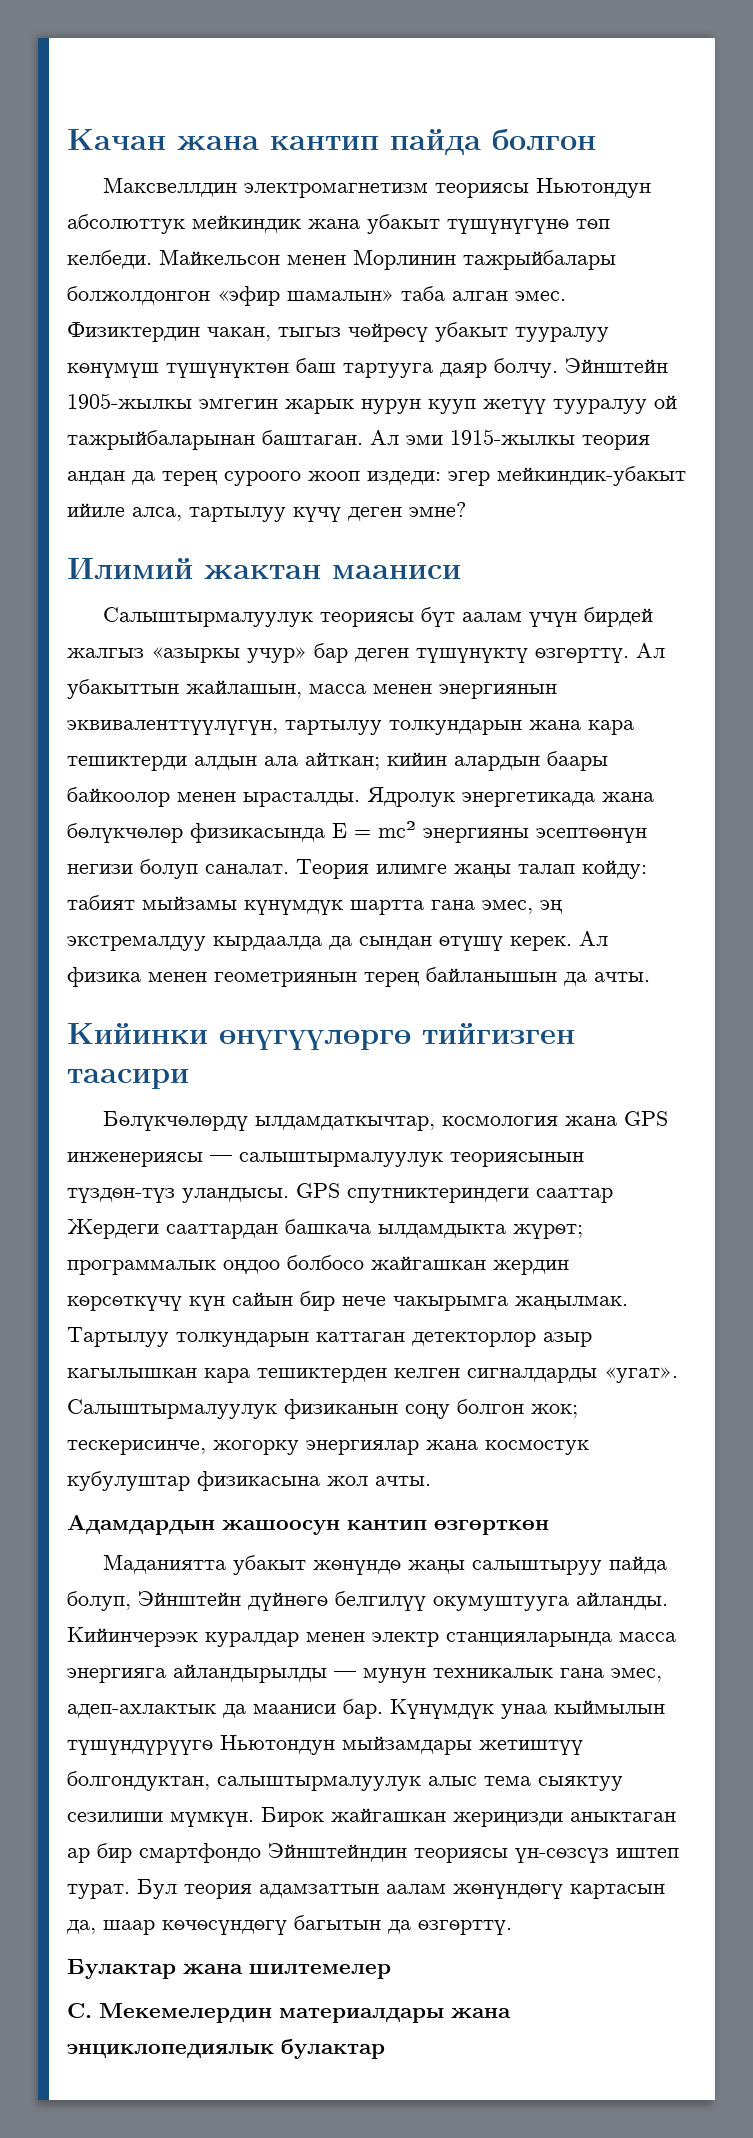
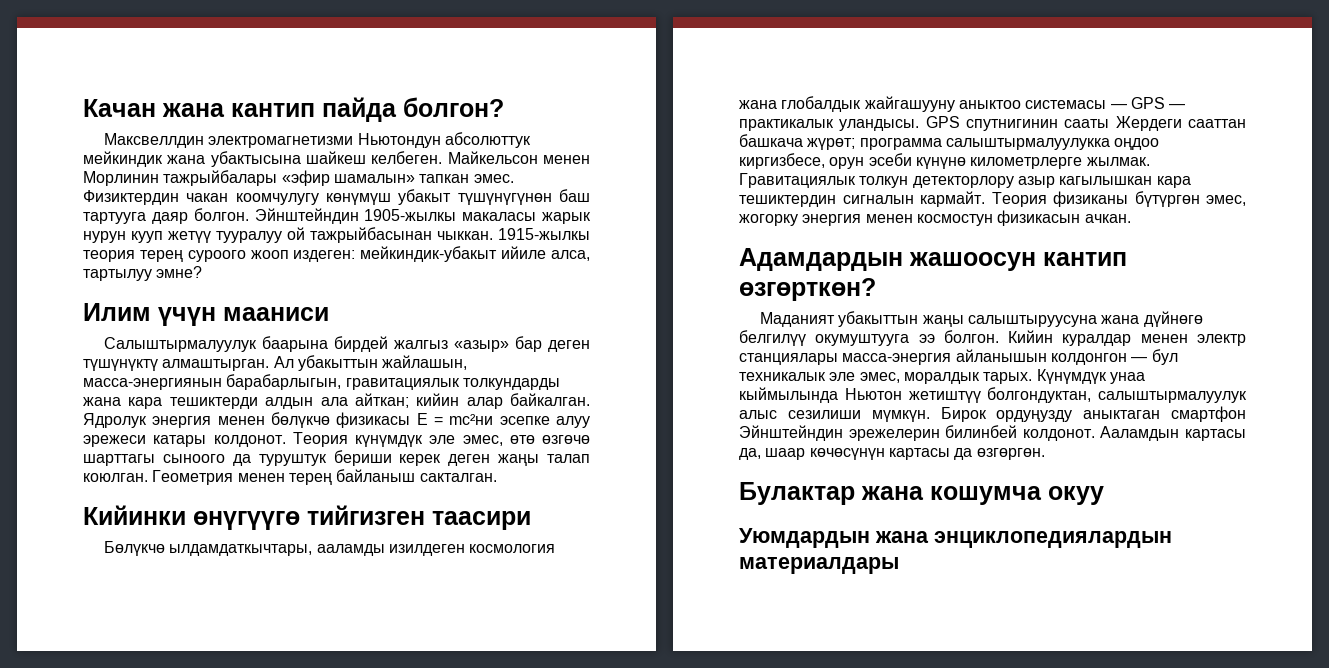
[492,129,596,150] болгон -> [403,97,504,117] болгон?
[244,183,530,198] электромагнетизм теориясы -> [208,136,354,148] электромагнетизми
[367,214,610,234] [67,250,152,269] убакыт түшүнүгүнө төп келбеди. -> [210,151,443,167] убактысына шайкеш келбеген.
[67,286,210,305] болжолдонгон -> (278, 178) none
[401,286,566,301] [67,322,609,342] [67,358,668,378] [67,393,278,409] таба алган эмес. Физиктердин чакан, тыгыз чөйрөсү убакыт тууралуу көнүмүш түшүнүктөн баш тартууга даяр болчу. Эйнштейн 1905-жылкы эмгегин -> [419,174,514,183] [83,189,590,205] [83,208,537,224] тапкан эмес. Физиктердин чакан коомчулугу көнүмүш убакыт түшүнүгүнөн баш тартууга даяр болгон. Эйнштейндин 1905-жылкы макаласы
[67,429,650,450] [67,471,155,485] тажрыйбаларынан баштаган. Ал эми 1915-жылкы теория андан да -> [310,227,590,243] [83,250,135,262] тажрыйбасынан чыккан. 1915-жылкы теория
[367,471,490,486] издеди: эгер -> [293,250,356,262] издеген:
[293,507,402,522] күчү деген -> (152, 275) none
[67,557,321,579] Илимий жактан -> [83,303,216,326] Илим үчүн
[320,607,654,627] [67,647,307,663] теориясы бүт аалам үчүн бирдей жалгыз «азыркы учур» -> [262,336,510,352] баарына бирдей жалгыз «азыр»
[535,648,629,663] өзгөрттү. -> [162,359,270,371] алмаштырган.
[309,684,557,699] [67,720,522,735] масса менен энергиянын эквиваленттүүлүгүн, тартылуу толкундарын -> [83,374,560,390] масса-энергиянын барабарлыгын, гравитациялык толкундарды
[454,751,608,771] [67,787,654,807] [67,821,647,843] [67,859,647,879] [67,895,563,915] [67,931,608,951] [67,967,650,987] алардын баары байкоолор менен ырасталды. Ядролук энергетикада жана бөлүкчөлөр физикасында E = mc² энергияны эсептөөнүн негизи болуп саналат. Теория илимге жаңы талап койду: табият мыйзамы күнүмдүк шартта гана эмес, эң экстремалдуу кырдаалда да сындан өтүшү керек. Ал физика менен геометриянын терең байланышын да ачты. -> [466,393,590,409] [83,412,590,428] [83,432,590,447] [83,450,590,466] [83,469,497,485] алар байкалган. Ядролук энергия менен бөлүкчө физикасы E = mc²ни эсепке алуу эрежеси катары колдонот. Теория күнүмдүк эле эмес, өтө өзгөчө шарттагы сыноого да туруштук бериши керек деген жаңы талап коюлган. Геометрия менен терең байланыш сакталган.
[219,1030,411,1050] өнүгүүлөргө -> [193,511,300,530] өнүгүүгө
[103,1111,669,1131] [67,1152,584,1167] [67,1183,613,1203] [67,1219,583,1239] [67,1255,569,1275] [67,1291,628,1311] [67,1327,592,1347] [67,1367,678,1383] [67,1399,578,1419] [67,1440,589,1455] [67,1471,431,1491] [67,1515,549,1535] [103,1554,668,1575] [67,1591,668,1611] [67,1627,676,1647] [67,1664,662,1683] [67,1699,665,1719] [67,1735,472,1755] Бөлүкчөлөрдү ылдамдаткычтар, космология жана GPS инженериясы — салыштырмалуулук теориясынын түздөн-түз уландысы. GPS спутниктериндеги сааттар Жердеги сааттардан башкача ылдамдыкта жүрөт; программалык оңдоо болбосо жайгашкан жердин көрсөткүчү күн сайын бир нече чакырымга жаңылмак. Тартылуу толкундарын каттаган детекторлор азыр кагылышкан кара тешиктерден келген сигналдарды «угат». Салыштырмалуулук физиканын соңу болгон жок; тескерисинче, жогорку энергиялар жана космостук кубулуштар физикасына жол ачты. // Адамдардын жашоосун кантип өзгөрткөн // Маданиятта убакыт жөнүндө жаңы салыштыруу пайда болуп, Эйнштейн дүйнөгө белгилүү окумуштууга айланды. Кийинчерээк куралдар менен электр станцияларында масса энергияга айландырылды — мунун техникалык гана эмес, адеп-ахлактык да мааниси бар. Күнүмдүк унаа кыймылын түшүндүрүүгө Ньютондун мыйзамдары -> [104,541,556,556] [739,96,1186,112] [739,116,1246,131] [739,134,1160,150] [739,153,1150,169] [739,173,1191,188] [739,191,1246,207] [739,210,1131,226] [739,248,1127,271] [739,278,876,301] [760,311,1203,327] [739,330,1246,346] [739,349,1178,365] [739,369,1145,384] [739,387,902,403] Бөлүкчө ылдамдаткычтары, ааламды изилдеген космология жана глобалдык жайгашууну аныктоо системасы — GPS — практикалык уландысы. GPS спутнигинин сааты Жердеги сааттан башкача жүрөт; программа салыштырмалуулукка оңдоо киргизбесе, орун эсеби күнүнө километрлерге жылмак. Гравитациялык толкун детекторлору азыр кагылышкан кара тешиктердин сигналын кармайт. Теория физиканы бүтүргөн эмес, жогорку энергия менен космостун физикасын ачкан. // Адамдардын жашоосун кантип өзгөрткөн? // Маданият убакыттын жаңы салыштыруусуна жана дүйнөгө белгилүү окумуштууга ээ болгон. Кийин куралдар менен электр станциялары масса-энергия айланышын колдонгон — бул техникалык эле эмес, моралдык тарых. Күнүмдүк унаа кыймылында Ньютон
[484,1776,623,1791] тема сыяктуу -> (777, 414) none
[331,1808,676,1827] [67,1843,679,1863] [67,1879,665,1899] [67,1915,512,1935] [67,1959,391,1979] [67,2003,511,2023] [67,2039,385,2059] жайгашкан жериңизди аныктаган ар бир смартфондо Эйнштейндин теориясы үн-сөзсүз иштеп турат. Бул теория адамзаттын аалам жөнүндөгү картасын да, шаар көчөсүндөгү багытын да өзгөрттү. // Булактар жана шилтемелер // C. Мекемелердин материалдары жана энциклопедиялык булактар -> [996,406,1246,422] [739,425,1246,441] [739,448,1045,460] [739,482,1104,505] [739,528,1172,548] [739,557,899,574] ордуңузду аныктаган смартфон Эйнштейндин эрежелерин билинбей колдонот. Ааламдын картасы да, шаар көчөсүнүн картасы да өзгөргөн. // Булактар жана кошумча окуу // Уюмдардын жана энциклопедиялардын материалдары

